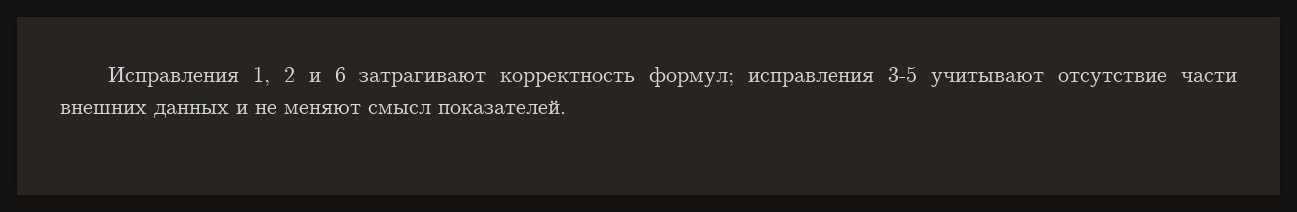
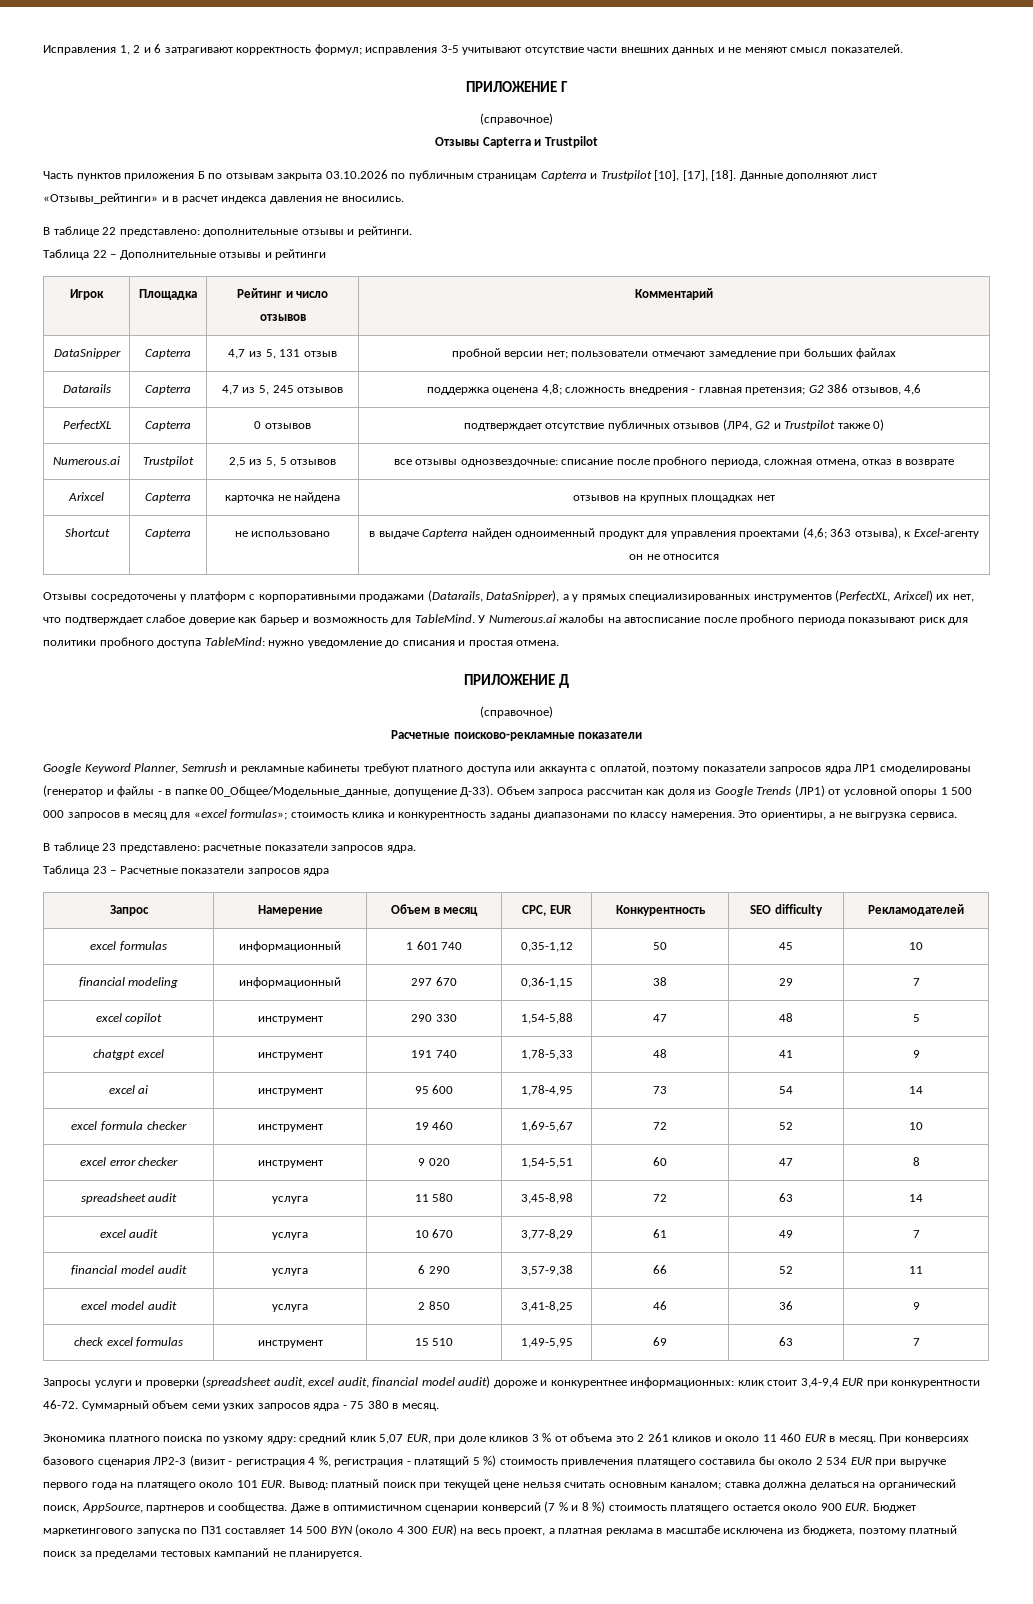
(566, 107) none -> [465,81,569,92] [480,113,553,125] [435,136,598,148] [43,170,877,181] [43,193,404,204] [43,226,412,237] [43,249,327,260] [70,289,104,300] [139,289,197,300] [236,288,329,298] [259,314,306,321] [635,288,713,300] [53,348,121,359] [145,349,191,359] [228,349,337,359] [451,348,897,359] [62,384,111,393] [145,385,191,395] [221,385,344,395] [426,384,922,395] [62,420,112,430] [145,421,191,431] [254,421,311,429] [463,419,885,431] [53,456,120,465] [143,456,194,467] [228,457,337,467] [393,456,955,467] [68,492,104,501] [145,493,191,503] [224,492,341,503] [573,495,775,503] [64,528,110,537] [145,529,191,539] [234,531,331,537] [369,527,979,539] [628,554,720,560] [43,590,974,602] [43,614,969,625] [43,637,560,648] [463,674,570,688] [480,706,553,718] [390,730,643,741] [43,763,971,774] [43,785,973,797] [43,809,957,820] [43,842,416,853] [43,865,330,876] [109,905,149,916] [257,905,323,916] [390,904,479,916] [522,905,572,916] [615,905,706,916] [750,904,823,916] [868,904,964,916] [90,941,167,951] [239,941,341,952] [405,941,463,950] [520,942,573,952] [653,942,667,950] [779,942,793,950] [909,942,923,950] [78,977,179,988] [239,977,341,988] [411,977,457,986] [520,977,573,988] [653,977,667,986] [779,978,793,986] [912,978,920,986] [95,1013,163,1024] [257,1016,323,1024] [411,1014,457,1022] [520,1013,573,1024] [653,1014,667,1022] [779,1013,793,1022] [912,1014,920,1022] [93,1049,164,1060] [257,1052,323,1060] [411,1050,457,1058] [520,1049,573,1060] [653,1049,667,1058] [779,1050,793,1058] [912,1050,920,1058] [108,1085,149,1094] [257,1088,323,1096] [414,1085,454,1094] [520,1085,573,1096] [653,1086,667,1094] [779,1086,793,1094] [909,1086,923,1094] [71,1121,187,1131] [257,1124,323,1132] [414,1121,454,1130] [520,1121,573,1132] [653,1122,667,1130] [779,1122,793,1130] [909,1122,923,1130] [79,1157,179,1166] [257,1160,323,1168] [418,1158,450,1166] [520,1158,573,1168] [653,1157,667,1166] [779,1158,793,1166] [912,1157,920,1166] [80,1193,178,1204] [272,1196,308,1204] [414,1193,454,1202] [520,1193,573,1204] [653,1194,667,1202] [779,1193,793,1202] [909,1194,923,1202] [99,1229,159,1238] [272,1232,308,1240] [414,1229,454,1238] [520,1229,573,1240] [653,1229,667,1238] [779,1230,793,1238] [912,1230,920,1238] [71,1265,187,1275] [272,1268,308,1276] [418,1265,450,1274] [520,1265,573,1276] [653,1265,667,1274] [779,1266,793,1274] [909,1266,923,1274] [81,1301,177,1310] [272,1304,308,1312] [418,1301,450,1310] [520,1301,573,1312] [653,1301,667,1310] [779,1301,793,1310] [912,1302,920,1310] [73,1337,184,1347] [257,1340,323,1348] [414,1338,454,1346] [520,1338,573,1348] [653,1337,667,1346] [779,1337,793,1346] [912,1338,920,1346] [43,1376,981,1388] [43,1400,439,1411] [43,1433,969,1444] [43,1455,946,1467] [43,1479,956,1490] [43,1501,916,1513] [43,1524,958,1536] [43,1548,363,1559] // ПРИЛОЖЕНИЕ Г // (справочное) // Отзывы Capterra и Trustpilot // Часть пунктов приложения Б по отзывам закрыта 03.10.2026 по публичным страницам Capterra и Trustpilot [10], [17], [18]. Данные дополняют лист «Отзывы_рейтинги» и в расчет индекса давления не вносились. // В таблице 22 представлено: дополнительные отзывы и рейтинги. // Таблица 22 – Дополнительные отзывы и рейтинги // Игрок | Площадка | Рейтинг и число отзывов | Комментарий // DataSnipper | Capterra | 4,7 из 5, 131 отзыв | пробной версии нет; пользователи отмечают замедление при больших файлах // Datarails | Capterra | 4,7 из 5, 245 отзывов | поддержка оценена 4,8; сложность внедрения - главная претензия; G2 386 отзывов, 4,6 // PerfectXL | Capterra | 0 отзывов | подтверждает отсутствие публичных отзывов (ЛР4, G2 и Trustpilot также 0) // Numerous.ai | Trustpilot | 2,5 из 5, 5 отзывов | все отзывы однозвездочные: списание после пробного периода, сложная отмена, отказ в возврате // Arixcel | Capterra | карточка не найдена | отзывов на крупных площадках нет // Shortcut | Capterra | не использовано | в выдаче Capterra найден одноименный продукт для управления проектами (4,6; 363 отзыва), к Excel-агенту он не относится // Отзывы сосредоточены у платформ с корпоративными продажами (Datarails, DataSnipper), а у прямых специализированных инструментов (PerfectXL, Arixcel) их нет, что подтверждает слабое доверие как барьер и возможность для TableMind. У Numerous.ai жалобы на автосписание после пробного периода показывают риск для политики пробного доступа TableMind: нужно уведомление до списания и простая отмена. // ПРИЛОЖЕНИЕ Д // (справочное) // Расчетные поисково-рекламные показатели // Google Keyword Planner, Semrush и рекламные кабинеты требуют платного доступа или аккаунта с оплатой, поэтому показатели запросов ядра ЛР1 смоделированы (генератор и файлы - в папке 00_Общее/Модельные_данные, допущение Д-33). Объем запроса рассчитан как доля из Google Trends (ЛР1) от условной опоры 1 500 000 запросов в месяц для «excel formulas»; стоимость клика и конкурентность заданы диапазонами по классу намерения. Это ориентиры, а не выгрузка сервиса. // В таблице 23 представлено: расчетные показатели запросов ядра. // Таблица 23 – Расчетные показатели запросов ядра // Запрос | Намерение | Объем в месяц | CPC, EUR | Конкурентность | SEO difficulty | Рекламодателей // excel formulas | информационный | 1 601 740 | 0,35-1,12 | 50 | 45 | 10 // financial modeling | информационный | 297 670 | 0,36-1,15 | 38 | 29 | 7 // excel copilot | инструмент | 290 330 | 1,54-5,88 | 47 | 48 | 5 // chatgpt excel | инструмент | 191 740 | 1,78-5,33 | 48 | 41 | 9 // excel ai | инструмент | 95 600 | 1,78-4,95 | 73 | 54 | 14 // excel formula checker | инструмент | 19 460 | 1,69-5,67 | 72 | 52 | 10 // excel error checker | инструмент | 9 020 | 1,54-5,51 | 60 | 47 | 8 // spreadsheet audit | услуга | 11 580 | 3,45-8,98 | 72 | 63 | 14 // excel audit | услуга | 10 670 | 3,77-8,29 | 61 | 49 | 7 // financial model audit | услуга | 6 290 | 3,57-9,38 | 66 | 52 | 11 // excel model audit | услуга | 2 850 | 3,41-8,25 | 46 | 36 | 9 // check excel formulas | инструмент | 15 510 | 1,49-5,95 | 69 | 63 | 7 // Запросы услуги и проверки (spreadsheet audit, excel audit, financial model audit) дороже и конкурентнее информационных: клик стоит 3,4-9,4 EUR при конкурентности 46-72. Суммарный объем семи узких запросов ядра - 75 380 в месяц. // Экономика платного поиска по узкому ядру: средний клик 5,07 EUR, при доле кликов 3 % от объема это 2 261 кликов и около 11 460 EUR в месяц. При конверсиях базового сценария ЛР2-3 (визит - регистрация 4 %, регистрация - платящий 5 %) стоимость привлечения платящего составила бы около 2 534 EUR при выручке первого года на платящего около 101 EUR. Вывод: платный поиск при текущей цене нельзя считать основным каналом; ставка должна делаться на органический поиск, AppSource, партнеров и сообщества. Даже в оптимистичном сценарии конверсий (7 % и 8 %) стоимость платящего остается около 900 EUR. Бюджет маркетингового запуска по ПЗ1 составляет 14 500 BYN (около 4 300 EUR) на весь проект, а платная реклама в масштабе исключена из бюджета, поэтому платный поиск за пределами тестовых кампаний не планируется.

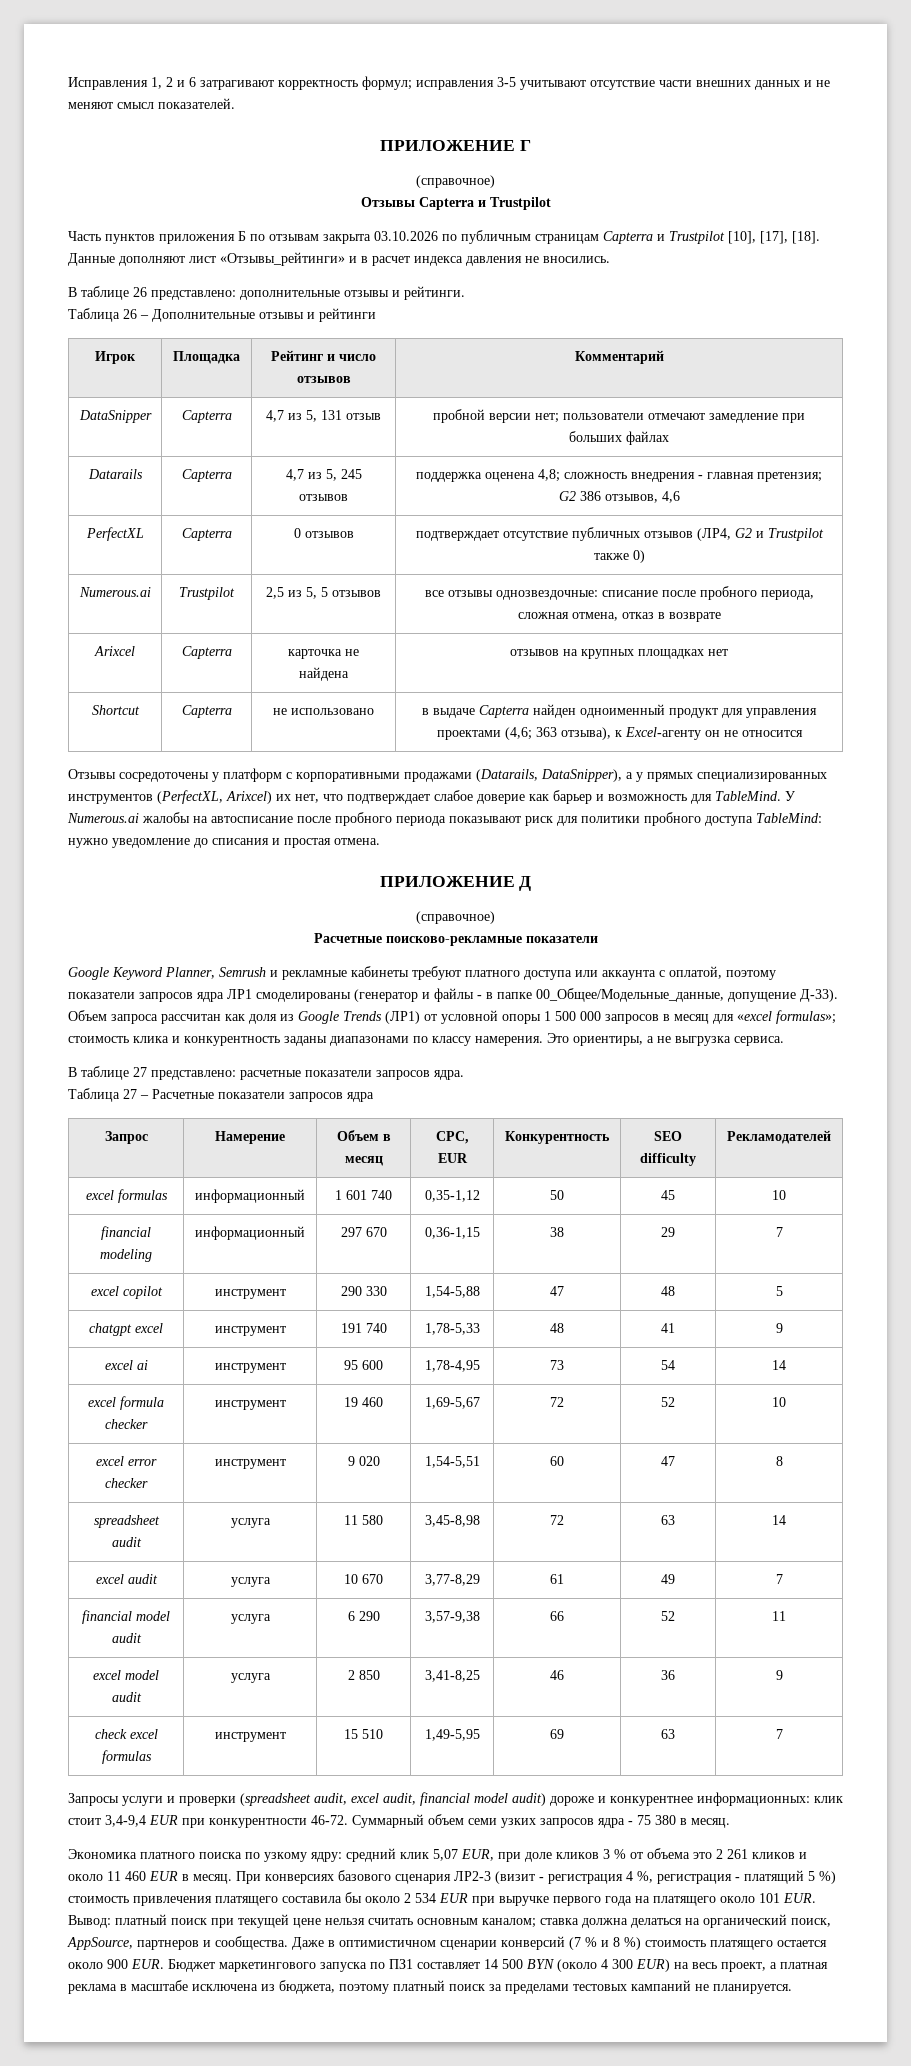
[102,227,117,235] 22 -> [133,287,147,297] 26
[92,250,107,258] 22 -> [123,309,137,319] 26
[102,843,117,851] 23 -> [133,1067,147,1077] 27
[92,866,107,874] 23 -> [123,1089,137,1099] 27

